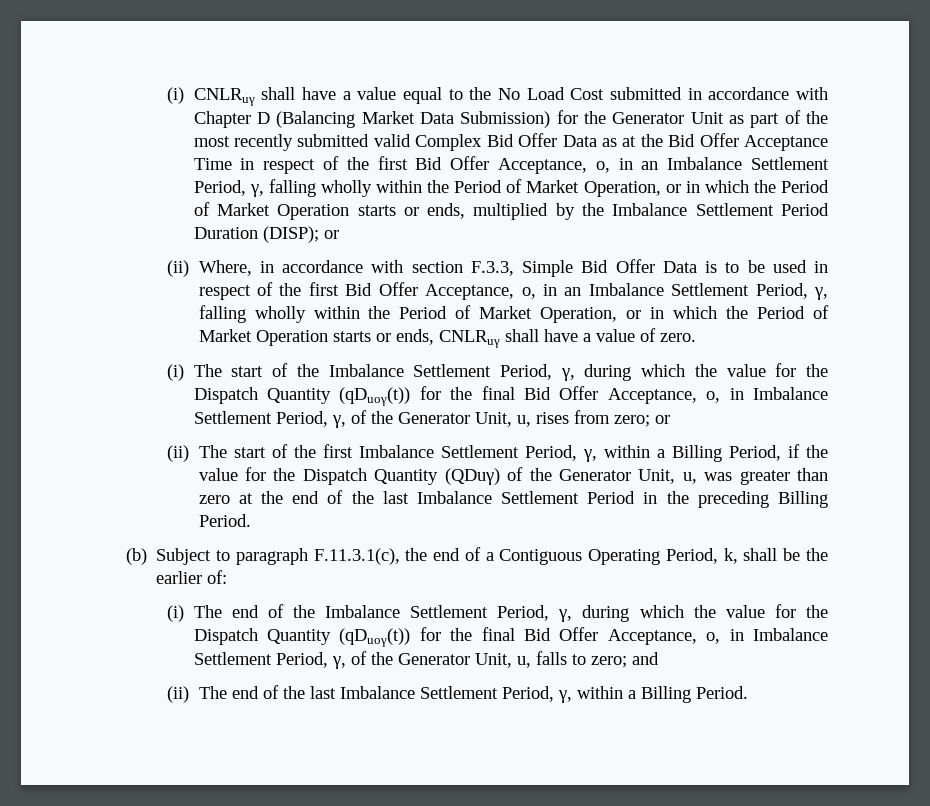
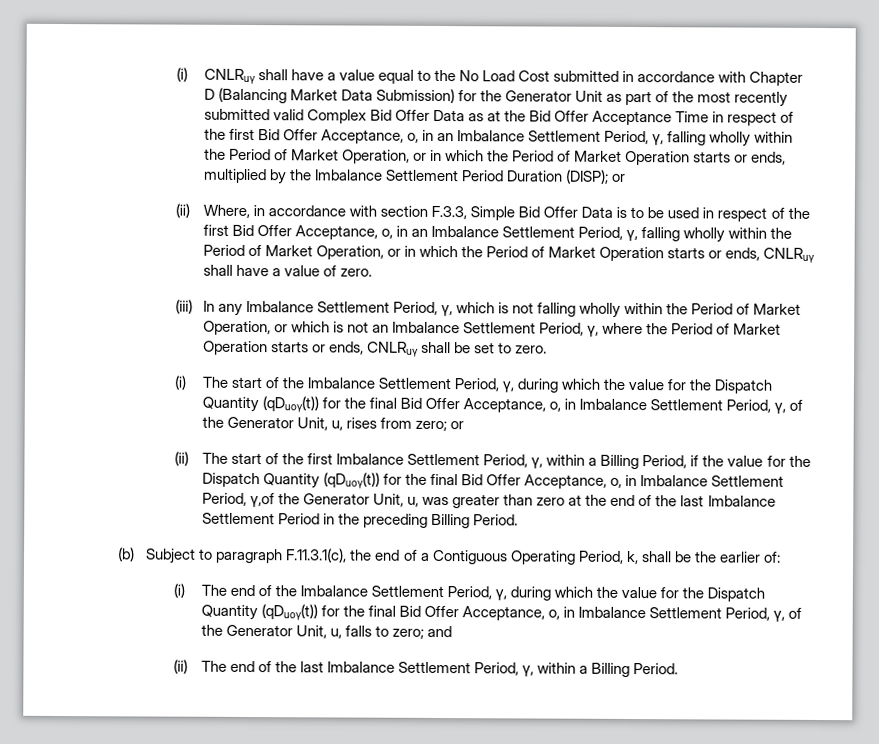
(696, 337) none -> [174,299,802,318] [202,320,782,337] [202,340,548,357] // (iii) In any Imbalance Settlement Period, γ, which is not falling wholly within the Period of Market Operation, or which is not an Imbalance Settlement Period, γ, where the Period of Market Operation starts or ends, CNLRuγ shall be set to zero.
[444,467,524,485] (QDuγ) of -> [322,472,785,489] [201,492,275,508] (qDuoγ(t)) for the final Bid Offer Acceptance, o, in Imbalance Settlement Period, γ,of

